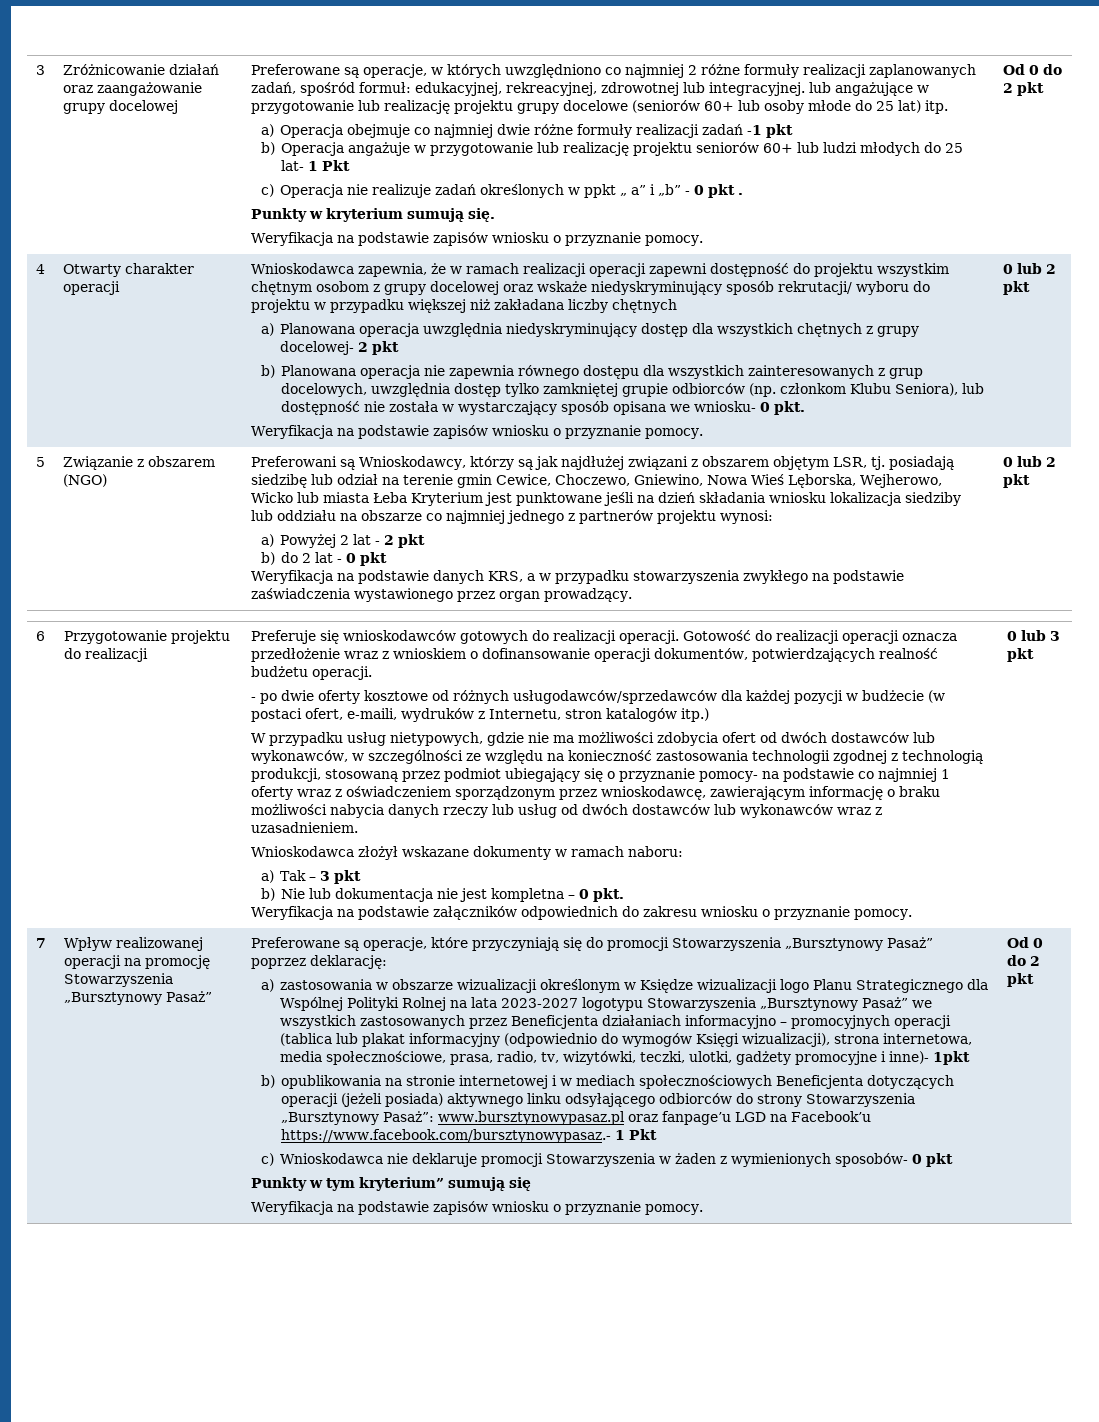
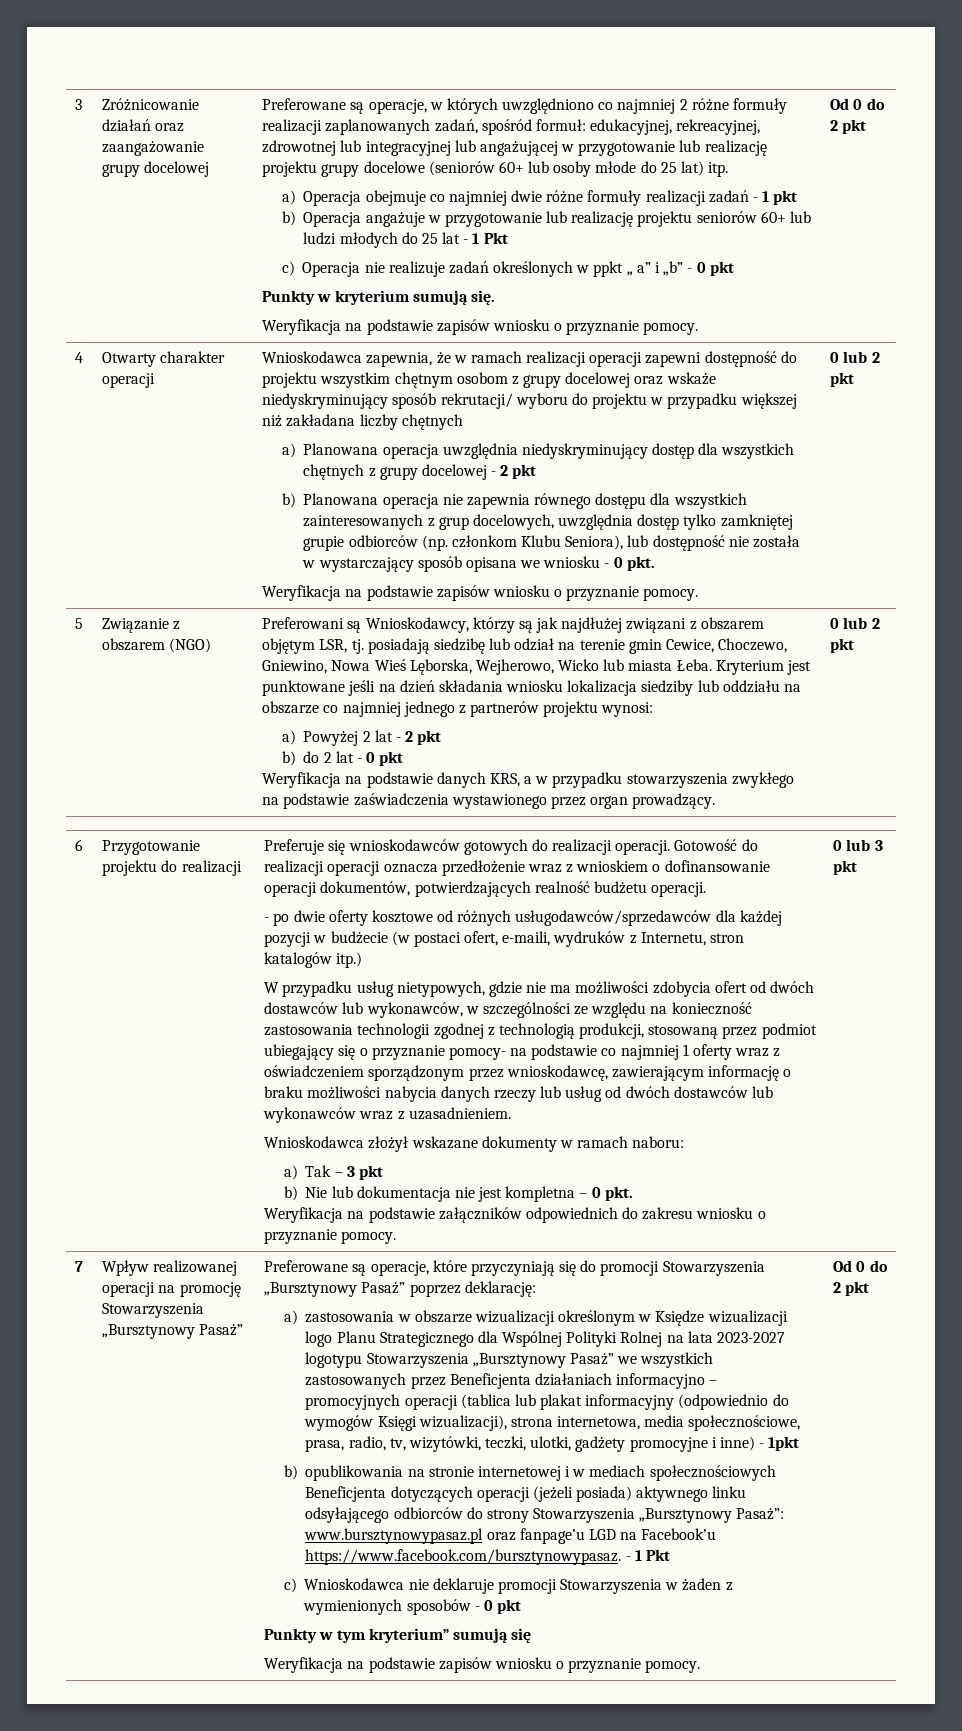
[708,82,913,96] integracyjnej. lub angażujące -> [365,140,558,156] integracyjnej lub angażującej
[747,125,763,135] -1 -> [753,191,770,202] - 1
[281,160,305,171] lat- -> [442,232,469,244] lat -
[738,193,744,195] . -> (734, 268) none
[280,341,355,355] docelowej- -> [421,464,497,480] docelowej -
[694,401,757,412] wniosku- -> [543,556,610,568] wniosku -
[372,492,407,503] Łeba -> [676,659,712,671] Łeba.
[889,1051,930,1064] inne)- -> [720,1436,765,1451] inne) -
[281,1129,612,1143] https://www.facebook.com/bursztynowypasaz.- -> [305,1549,631,1565] https://www.facebook.com/bursztynowypasaz. -
[835,1153,909,1167] sposobów- -> [406,1599,480,1615] sposobów -

